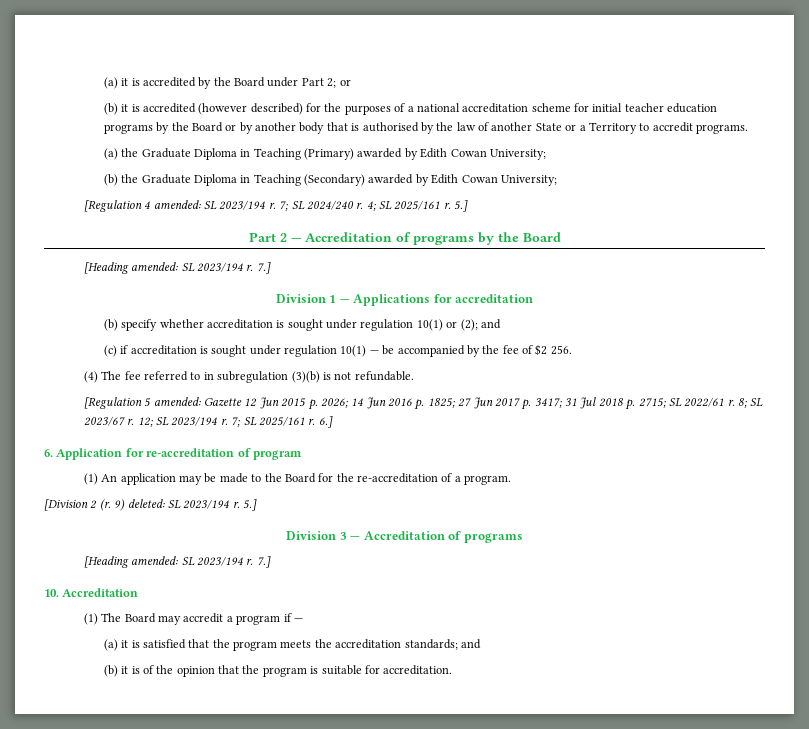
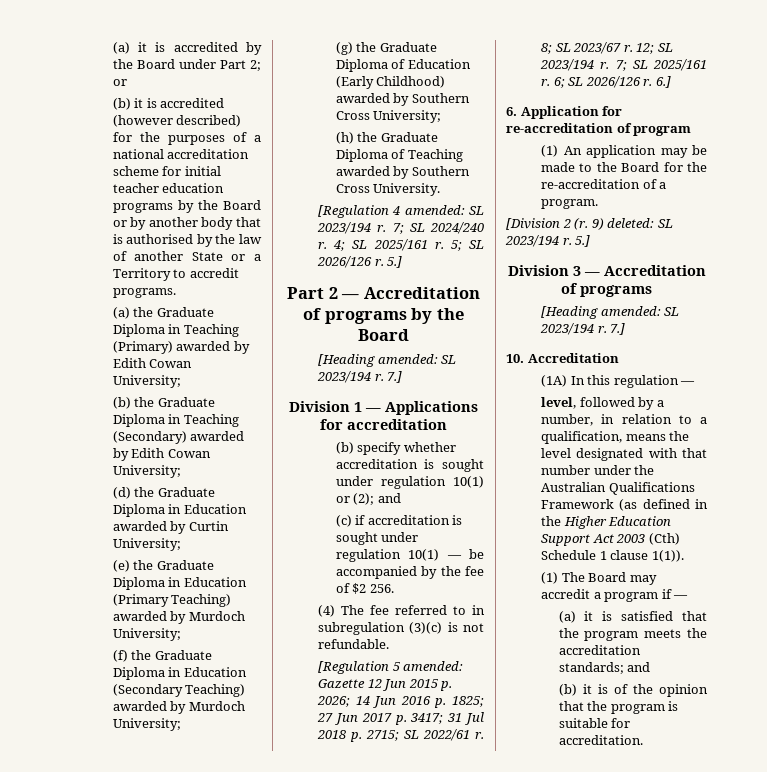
(557, 180) none -> [112,487,215,499] [112,504,247,517] [112,521,229,534] [112,538,181,551] [112,560,214,572] [112,577,247,590] [112,594,232,607] [112,611,245,624] [112,628,181,641] [112,650,212,662] [112,667,247,680] [112,684,246,697] [112,701,245,714] [112,718,181,731] [335,42,437,55] [335,59,471,72] [335,76,446,89] [335,93,470,106] [335,110,442,123] [335,132,438,144] [335,149,463,162] [335,166,470,179] [335,183,441,196] // (d) the Graduate Diploma in Education awarded by Curtin University; // (e) the Graduate Diploma in Education (Primary Teaching) awarded by Murdoch University; // (f) the Graduate Diploma in Education (Secondary Teaching) awarded by Murdoch University; // (g) the Graduate Diploma of Education (Early Childhood) awarded by Southern Cross University; // (h) the Graduate Diploma of Teaching awarded by Southern Cross University.
(451, 205) none -> [450,240,484,251] [317,256,384,268] 5; SL 2026/126 r.
[291,371,320,383] (3)(b) -> [409,622,443,634] (3)(c)
(316, 421) none -> [553,76,653,88] 6; SL 2026/126 r.
(139, 592) none -> [541,375,696,388] [541,397,664,410] [541,414,707,426] [541,431,690,444] [541,448,707,461] [541,465,655,475] [541,482,695,495] [541,499,708,511] [541,516,672,529] [541,533,680,546] [541,550,684,562] // (1A) In this regulation — // level, followed by a number, in relation to a qualification, means the level designated with that number under the Australian Qualifications Framework (as defined in the Higher Education Support Act 2003 (Cth) Schedule 1 clause 1(1)).

